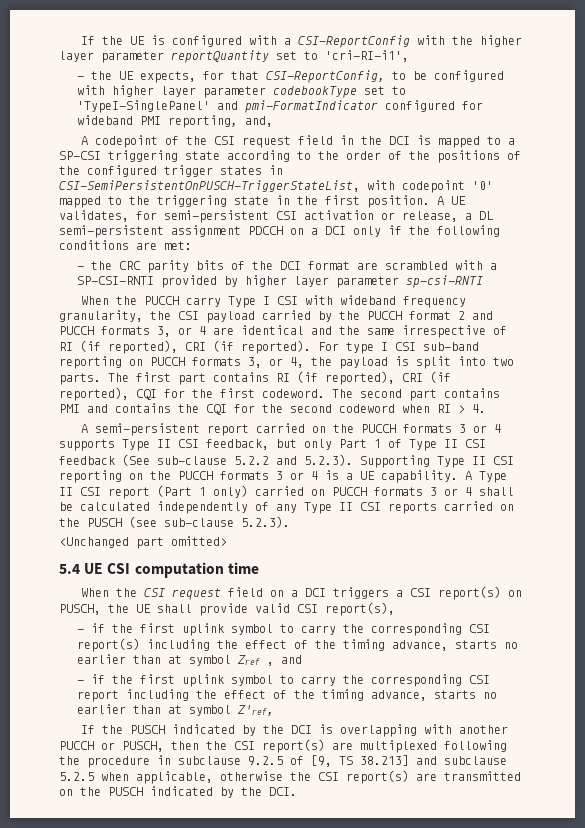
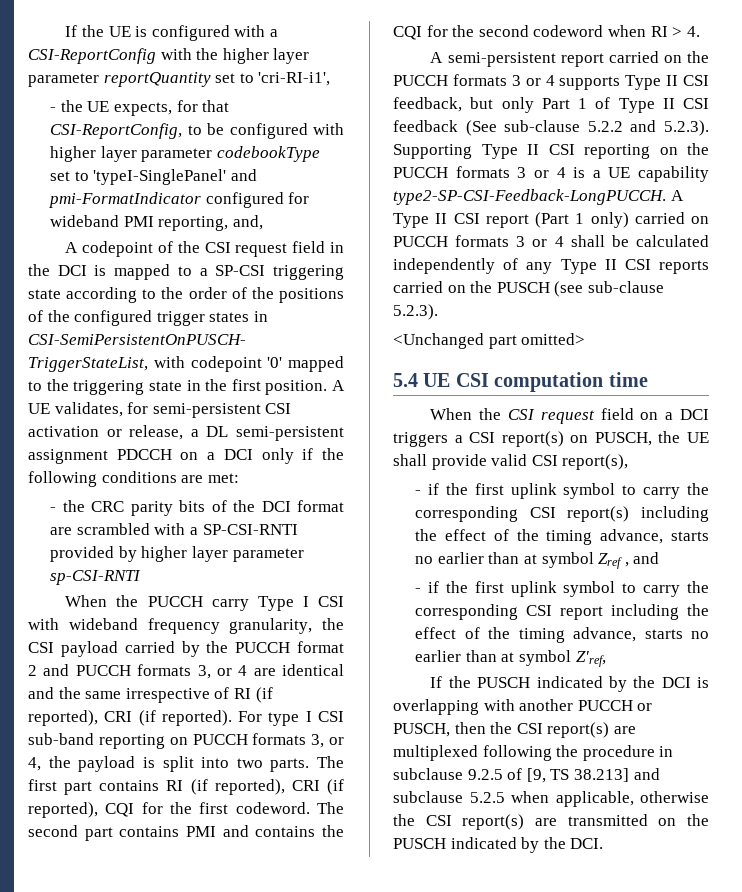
[76,100,210,113] 'TypeI-SinglePanel' -> [93,169,227,185] 'typeI-SinglePanel'
[405,275,483,288] sp-csi-RNTI -> [50,570,142,585] sp-CSI-RNTI
[381,470,458,483] capability. -> [638,166,709,182] [393,189,666,205] capability type2-SP-CSI-Feedback-LongPUCCH.

